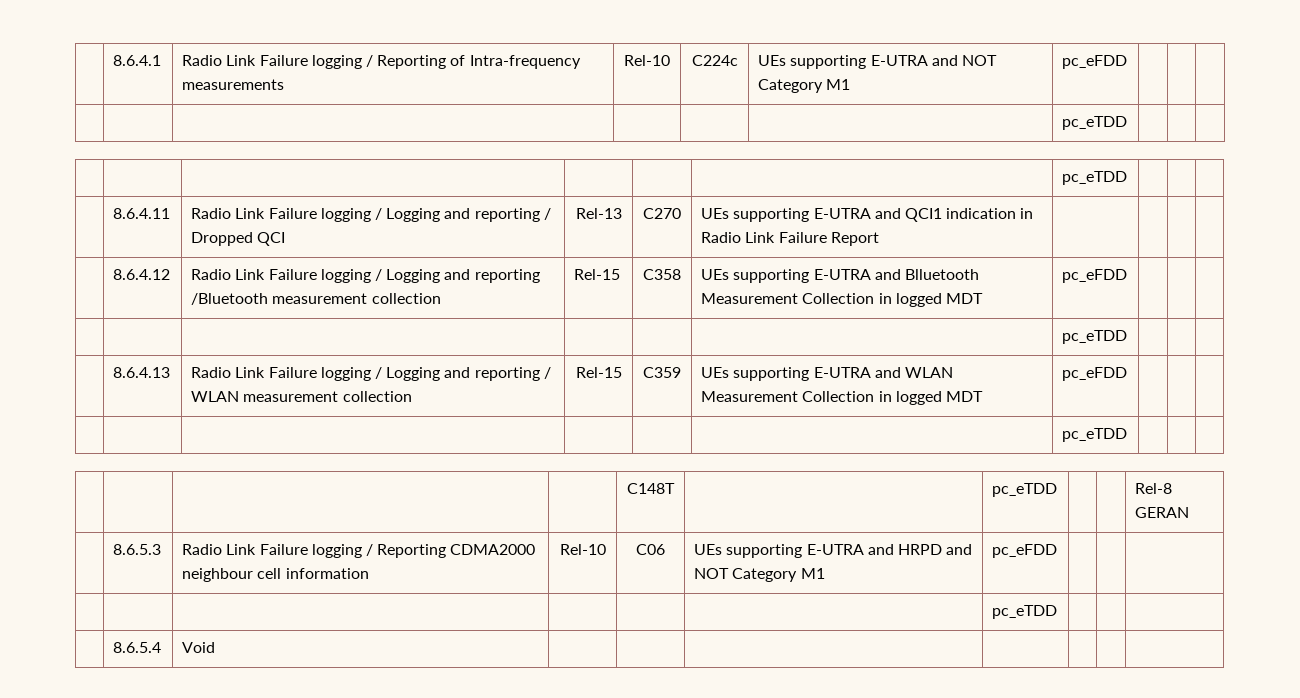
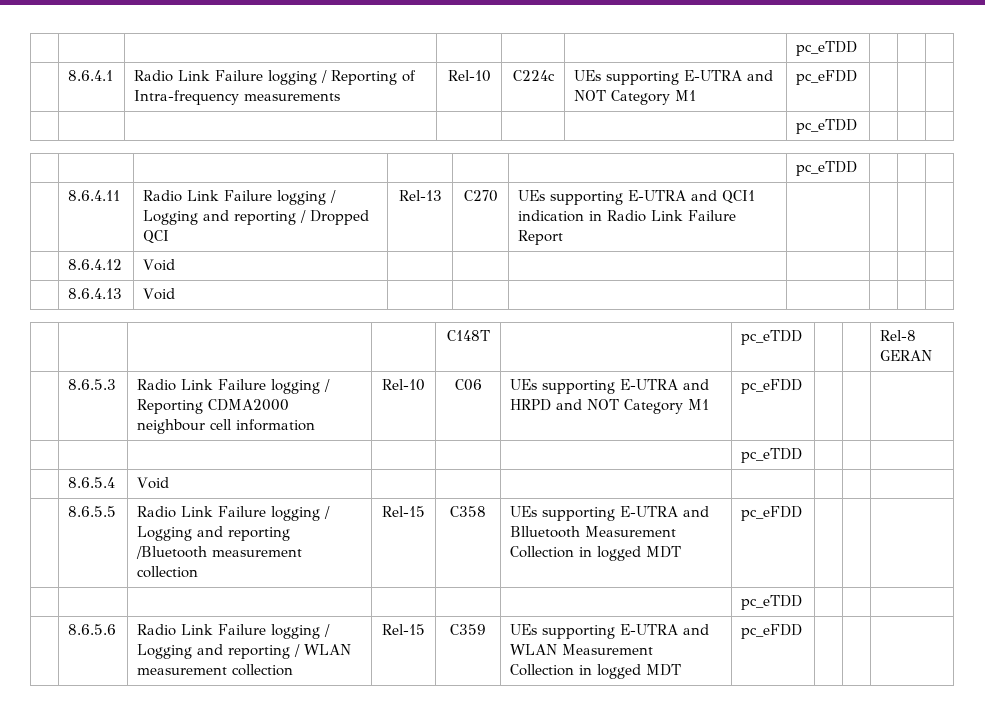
(113, 60) | -> [796,41,858,56] | | | | | | pc_eTDD | | | // |
[191,269,540,283] [191,293,441,305] [574,269,621,280] [643,269,681,280] [701,269,980,283] [701,293,984,307] [1062,269,1128,283] [1062,330,1128,344] [113,367,171,378] [191,367,551,381] [191,391,412,402] [575,367,622,378] [643,367,681,378] [701,367,954,381] [701,391,984,405] [1062,367,1128,381] [1062,428,1128,442] Radio Link Failure logging / Logging and reporting /Bluetooth measurement collection | Rel-15 | C358 | UEs supporting E-UTRA and Blluetooth Measurement Collection in logged MDT | pc_eFDD | | | // | | | | | | pc_eTDD | | | // | 8.6.4.13 | Radio Link Failure logging / Logging and reporting / WLAN measurement collection | Rel-15 | C359 | UEs supporting E-UTRA and WLAN Measurement Collection in logged MDT | pc_eFDD | | | // | | | | | | pc_eTDD -> [143,259,176,271] [68,288,123,299] [143,288,176,300] Void | | | | | | | // | 8.6.4.13 | Void | | | |
(216, 647) none -> [68,506,117,517] [137,506,331,521] [137,526,291,541] [136,546,303,559] [137,566,199,578] [382,506,425,517] [450,506,486,517] [510,506,710,521] [510,526,677,538] [510,546,682,561] [741,506,803,521] [741,595,803,610] [68,624,117,635] [137,624,331,639] [137,644,352,659] [137,664,294,676] [382,624,425,635] [450,624,486,635] [510,624,710,639] [510,644,654,655] [510,664,682,679] [741,624,803,639] // | 8.6.5.5 | Radio Link Failure logging / Logging and reporting /Bluetooth measurement collection | Rel-15 | C358 | UEs supporting E-UTRA and Blluetooth Measurement Collection in logged MDT | pc_eFDD | | | // | | | | | | pc_eTDD | | | // | 8.6.5.6 | Radio Link Failure logging / Logging and reporting / WLAN measurement collection | Rel-15 | C359 | UEs supporting E-UTRA and WLAN Measurement Collection in logged MDT | pc_eFDD | | |

